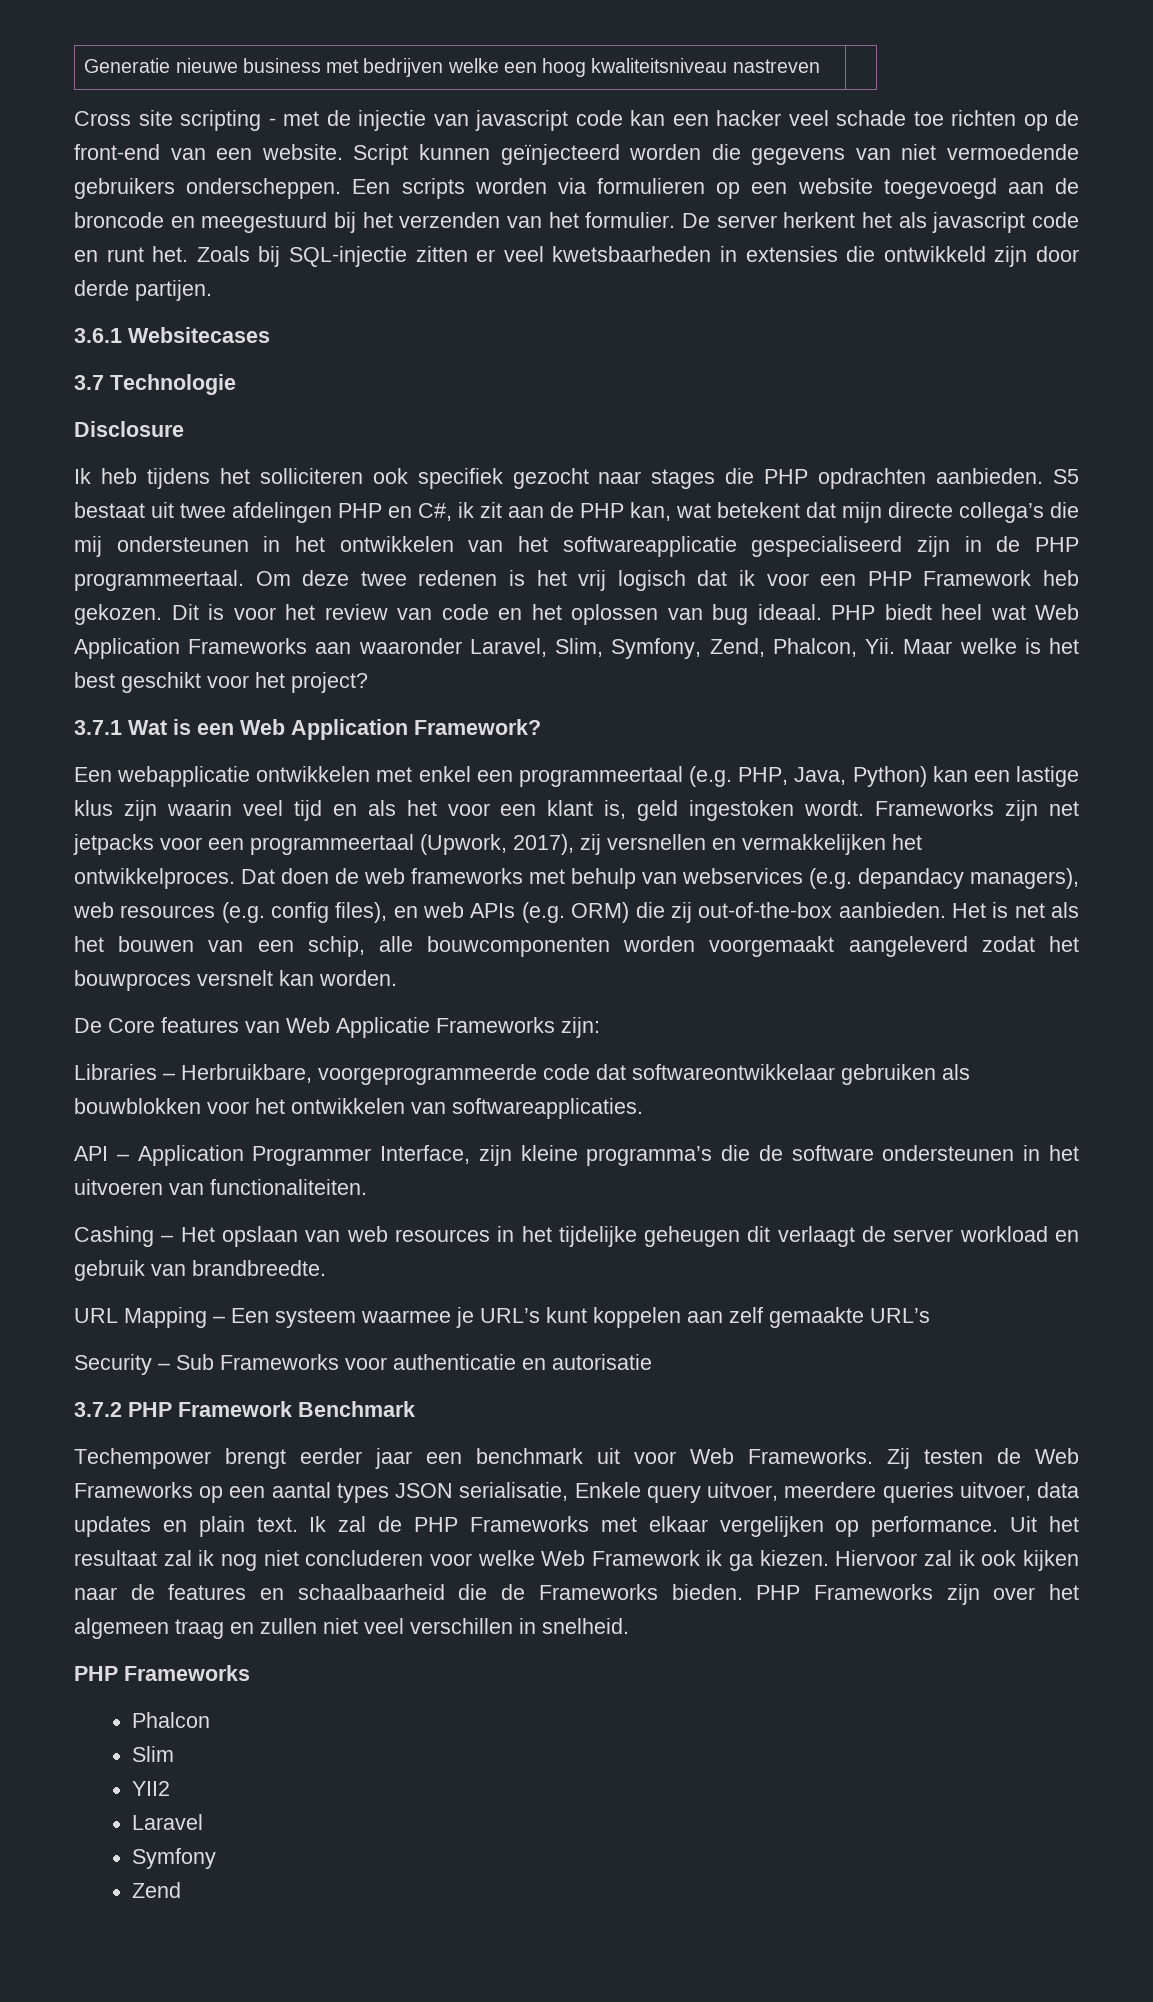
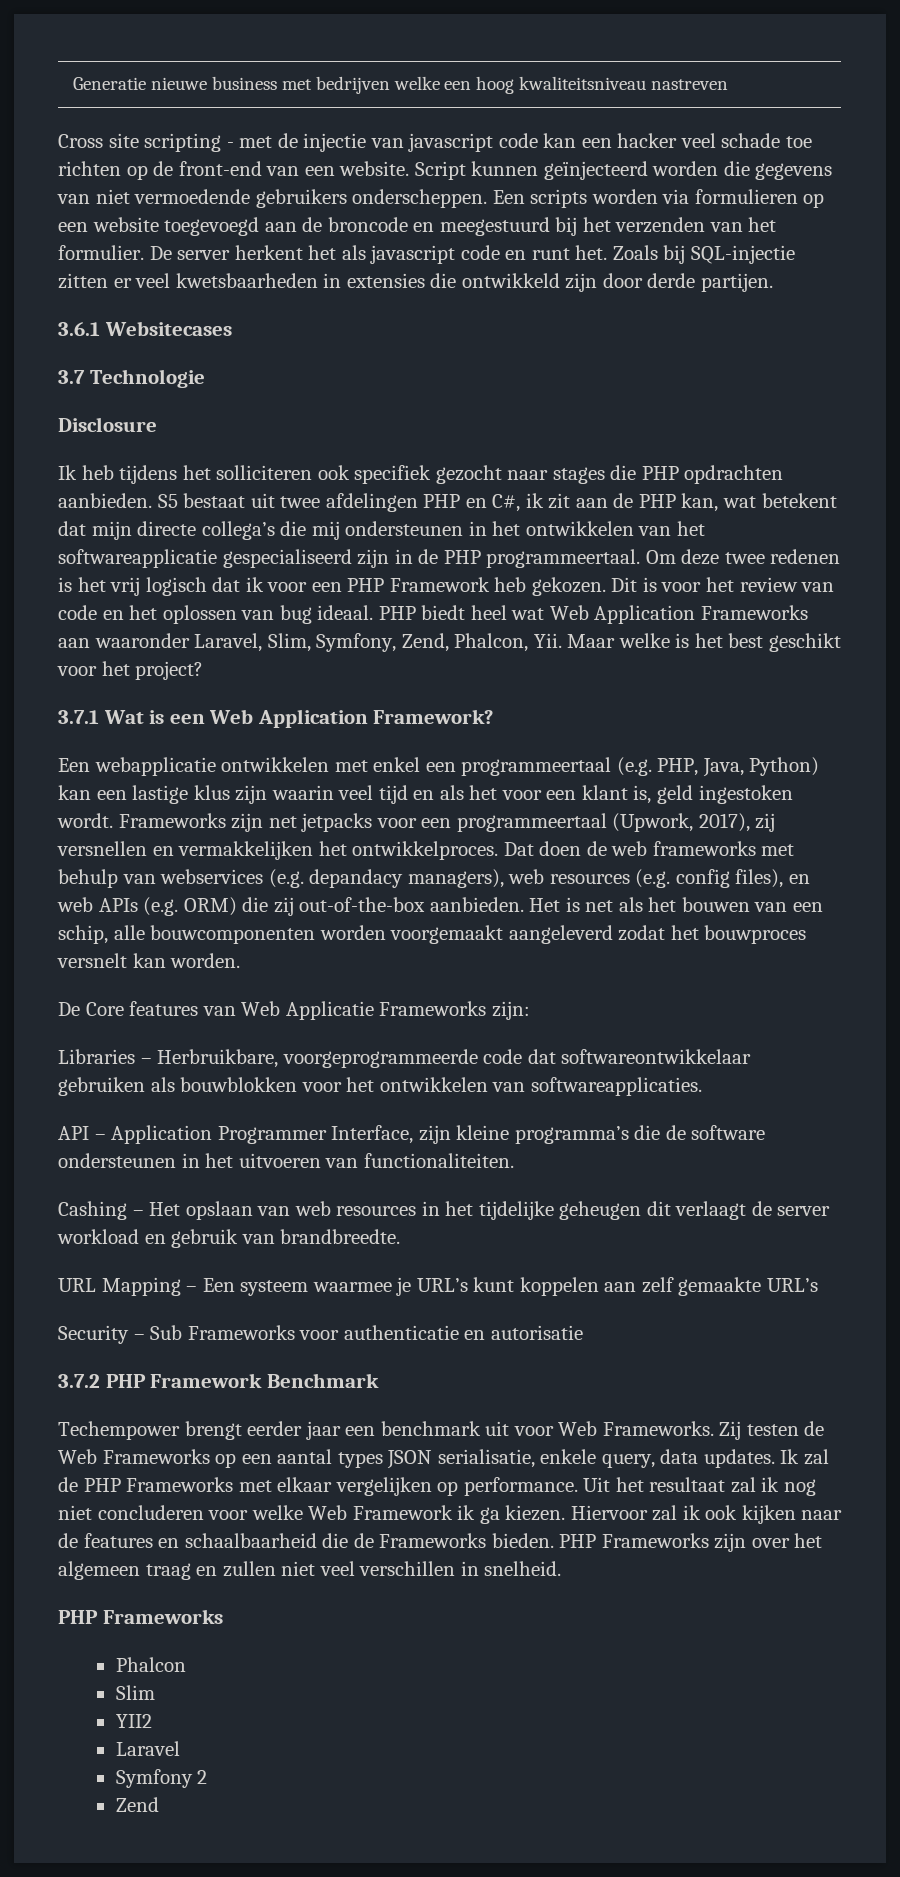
[574,1482,1080,1503] [74,1516,298,1537] Enkele query uitvoer, meerdere queries uitvoer, data updates en plain text. -> [540,1449,775,1468] enkele query, data updates.
(216, 1858) none -> [197,1770,208,1784] 2

